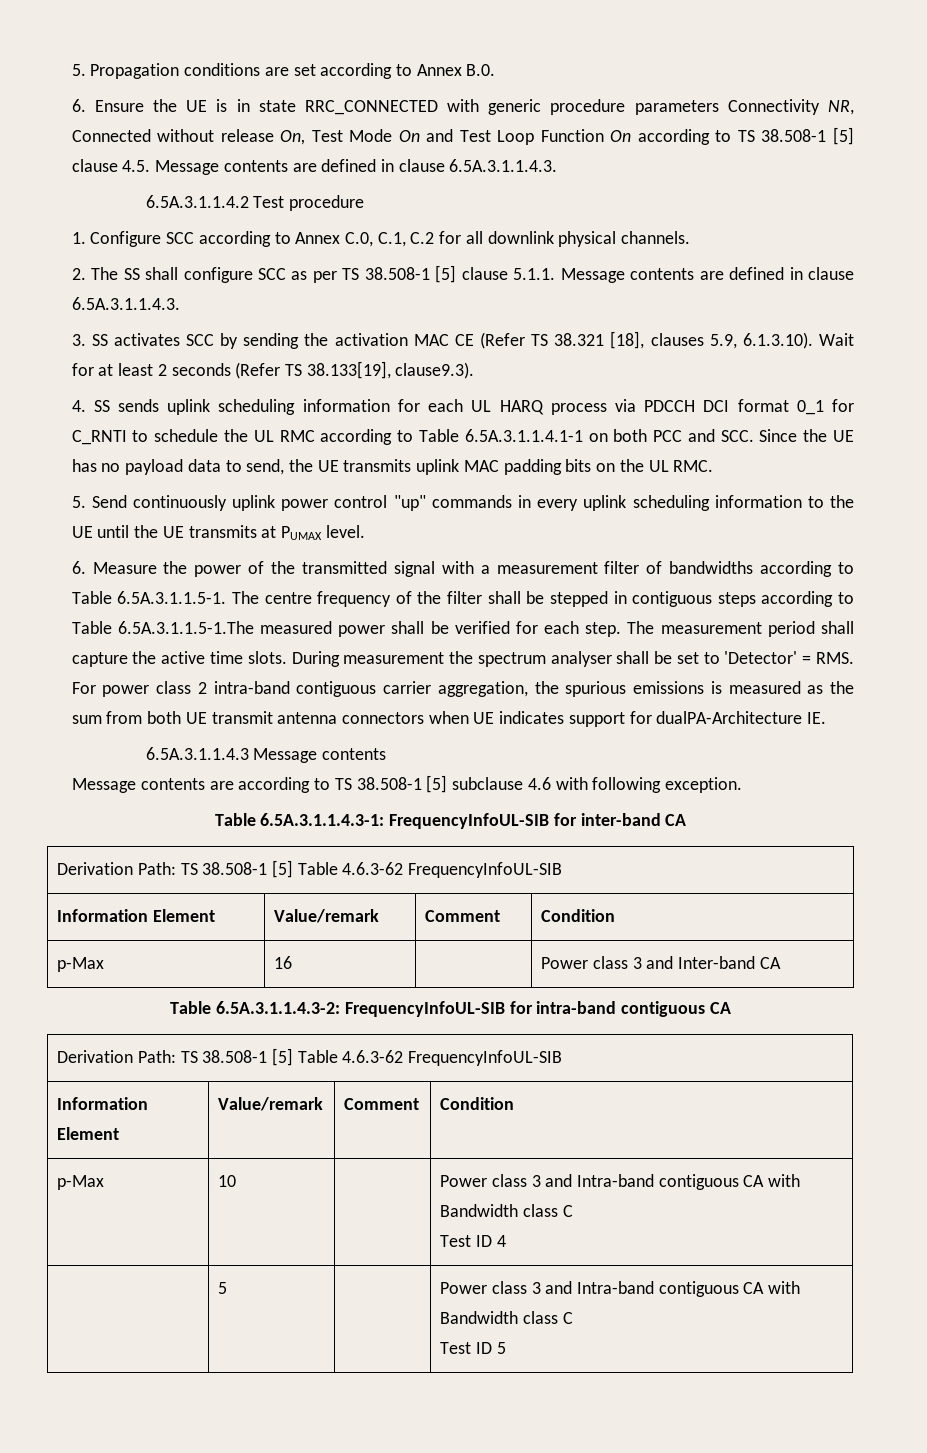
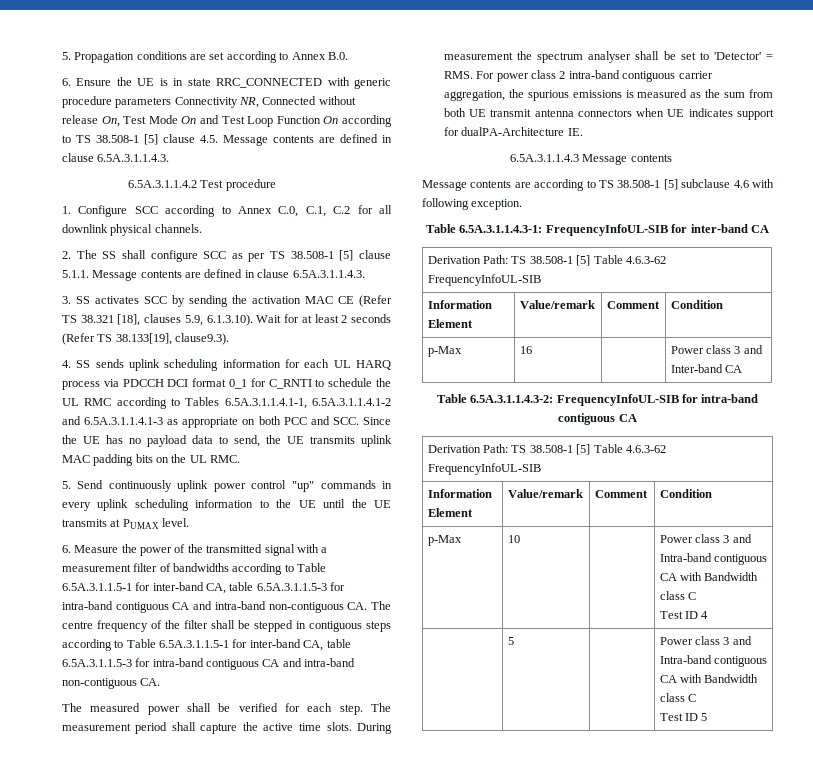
[418,429,583,442] Table 6.5A.3.1.1.4.1-1 -> [185,397,392,409] [61,416,239,428] Tables 6.5A.3.1.1.4.1-1, 6.5A.3.1.1.4.1-2 and 6.5A.3.1.1.4.1-3 as appropriate
[117,591,227,604] 6.5A.3.1.1.5-1. -> [61,582,346,594] [61,601,368,613] 6.5A.3.1.1.5-1 for inter-band CA, table 6.5A.3.1.1.5-3 for intra-band contiguous CA and intra-band non-contiguous CA.
[117,621,254,634] 6.5A.3.1.1.5-1.The -> [159,639,351,651] [61,658,356,670] [61,678,161,689] [61,703,82,712] 6.5A.3.1.1.5-1 for inter-band CA, table 6.5A.3.1.1.5-3 for intra-band contiguous CA and intra-band non-contiguous CA. // The

